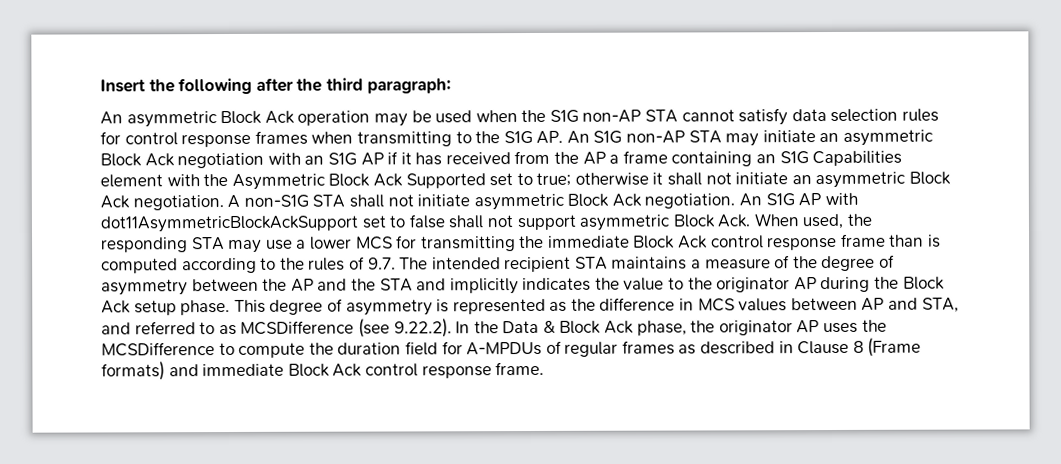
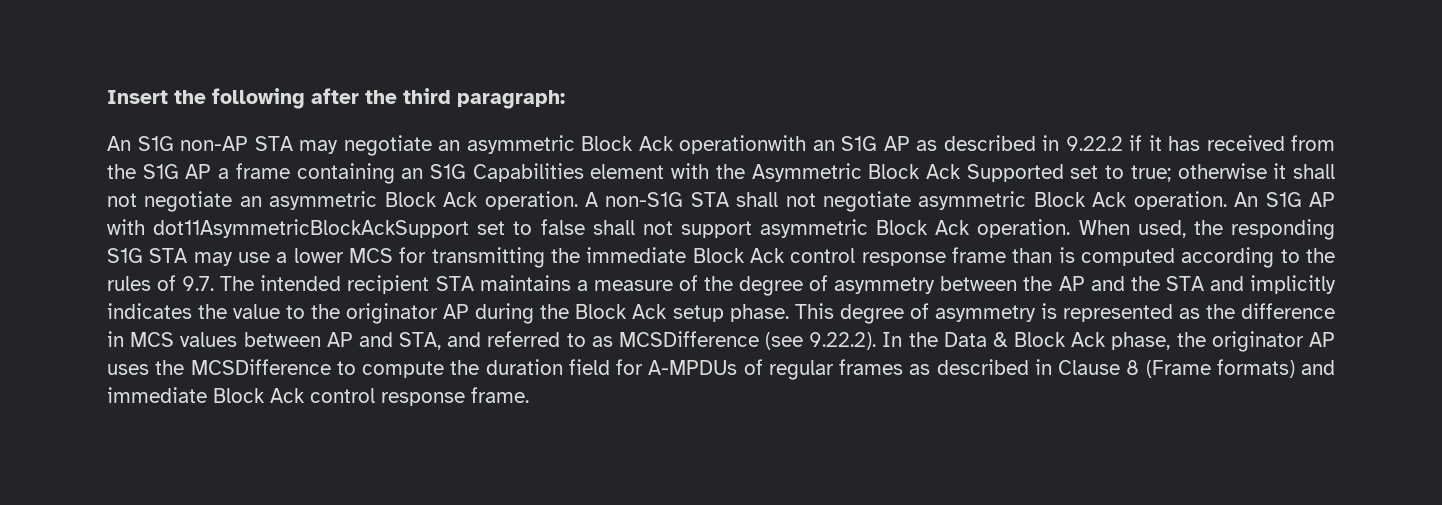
[126,108,940,128] [100,130,590,148] asymmetric Block Ack operation may be used when the S1G non-AP STA cannot satisfy data selection rules for control response frames when transmitting to the S1G AP. An -> (131, 143) none
[762,129,934,146] [100,152,301,169] initiate an asymmetric Block Ack negotiation with -> [343,135,806,156] negotiate an asymmetric Block Ack operationwith
(384, 159) none -> [916,135,1123,151] as described in 9.22.2
(580, 157) none -> [142,164,179,179] S1G
[735,171,952,189] [100,195,224,211] initiate an asymmetric Block Ack negotiation. -> [144,191,578,212] negotiate an asymmetric Block Ack operation.
[417,193,736,211] initiate asymmetric Block Ack negotiation. -> [823,191,1227,212] negotiate asymmetric Block Ack operation.
[717,214,751,228] Ack. -> [935,219,1071,238] Ack operation.
(188, 245) none -> [107,248,143,263] S1G

